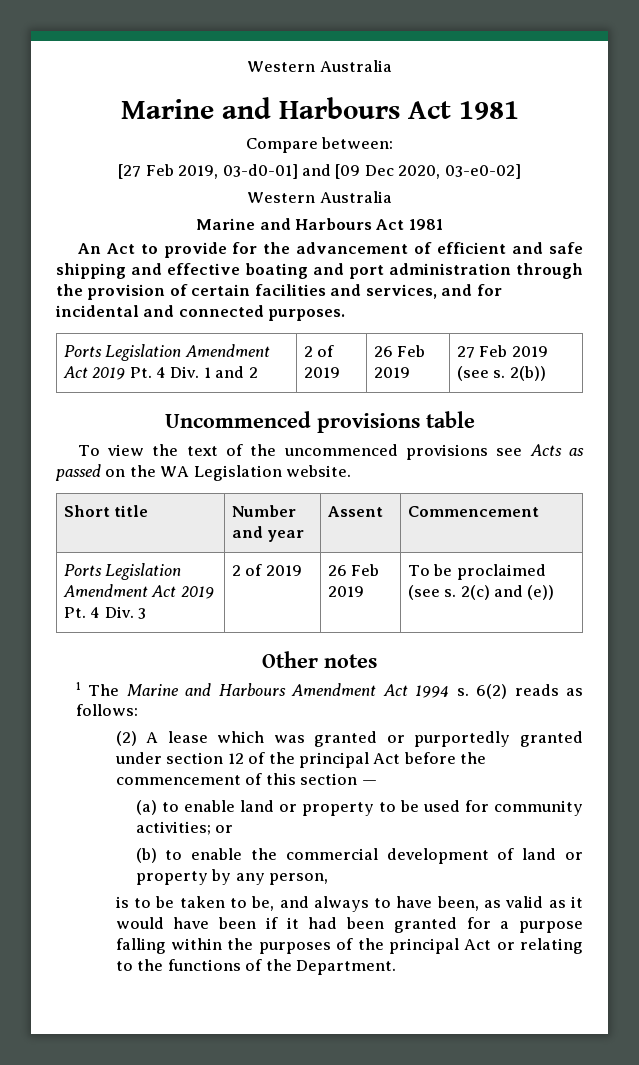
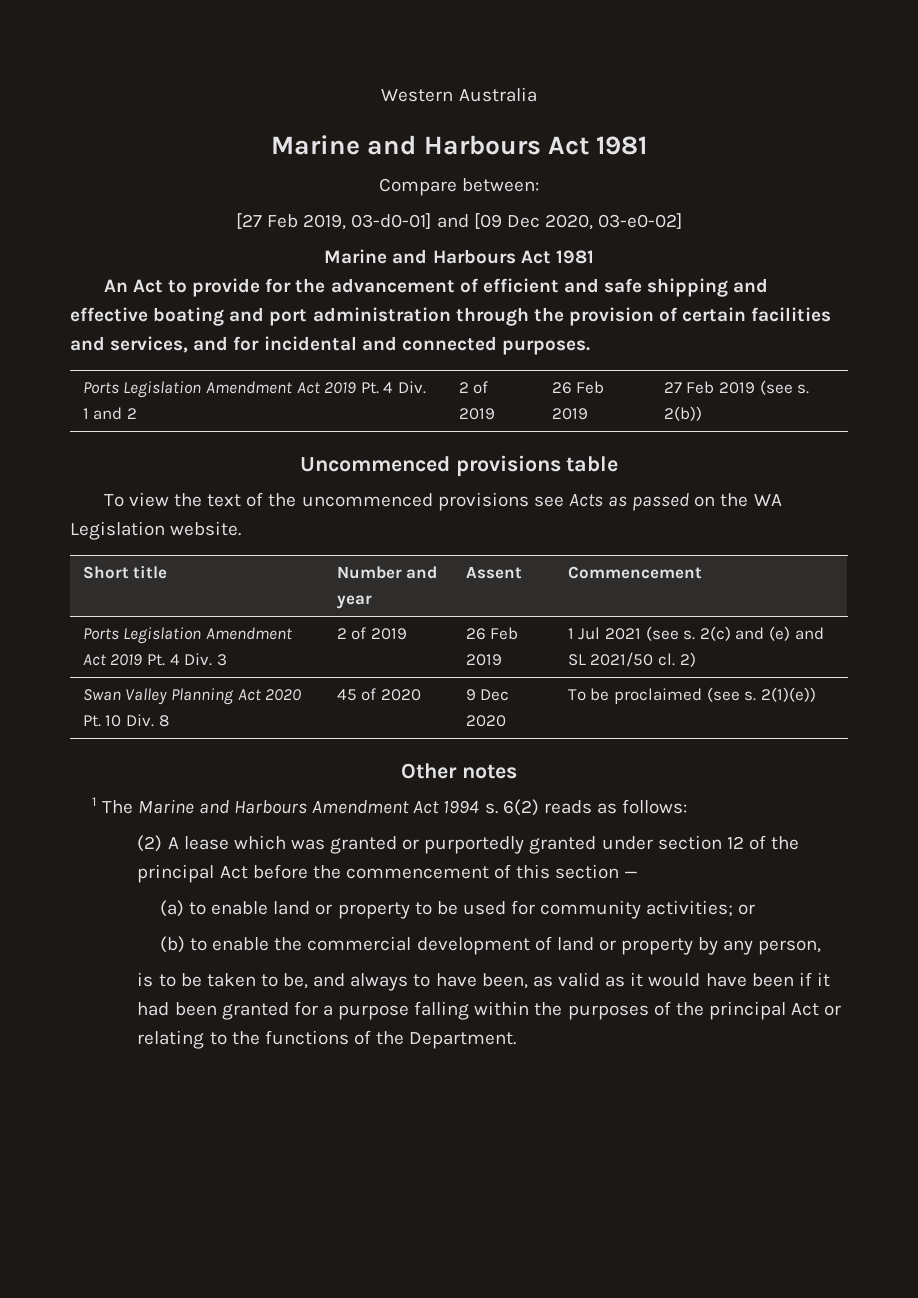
[247,191,392,203] // Western Australia -> (683, 221) none
(364, 591) none -> [567,626,824,641] [567,652,696,667] [82,688,303,705] [82,714,169,727] [336,688,421,701] [465,689,510,701] [465,715,506,727] | 1 Jul 2021 (see s. 2(c) and (e) and SL 2021/50 cl. 2) // Swan Valley Planning Act 2020 Pt. 10 Div. 8 | 45 of 2020 | 9 Dec 2020
[460,585,555,600] 2(c) and (e)) -> [760,687,816,702] 2(1)(e))

